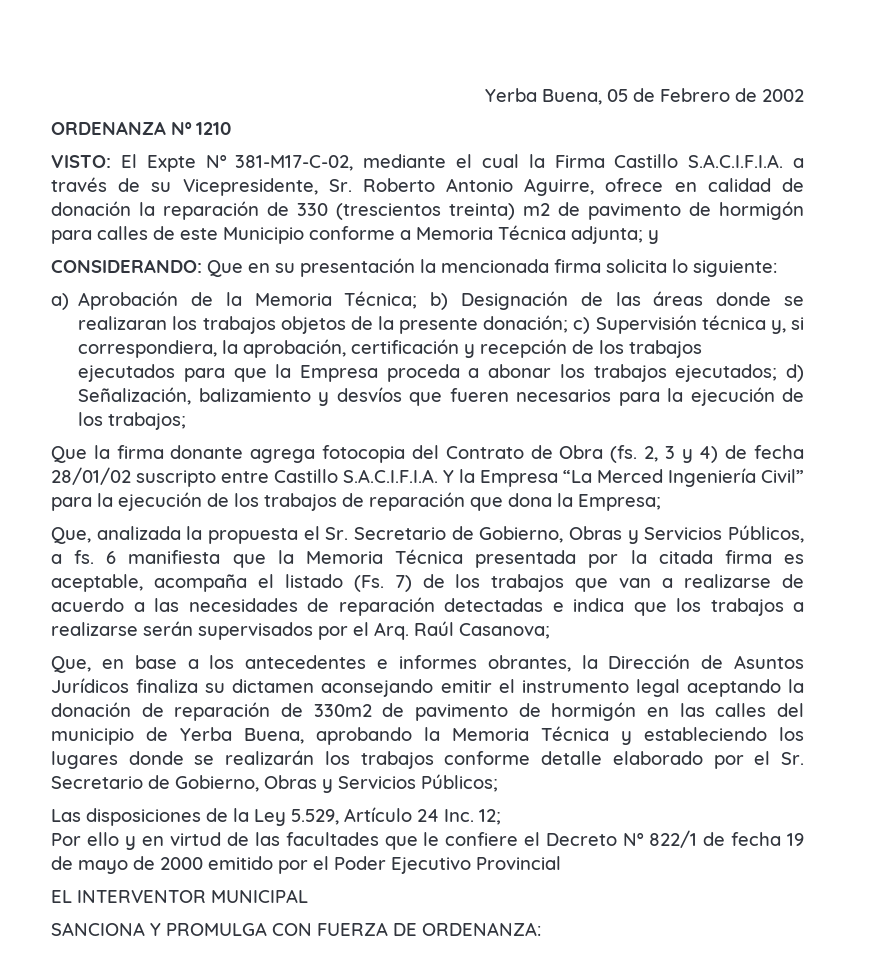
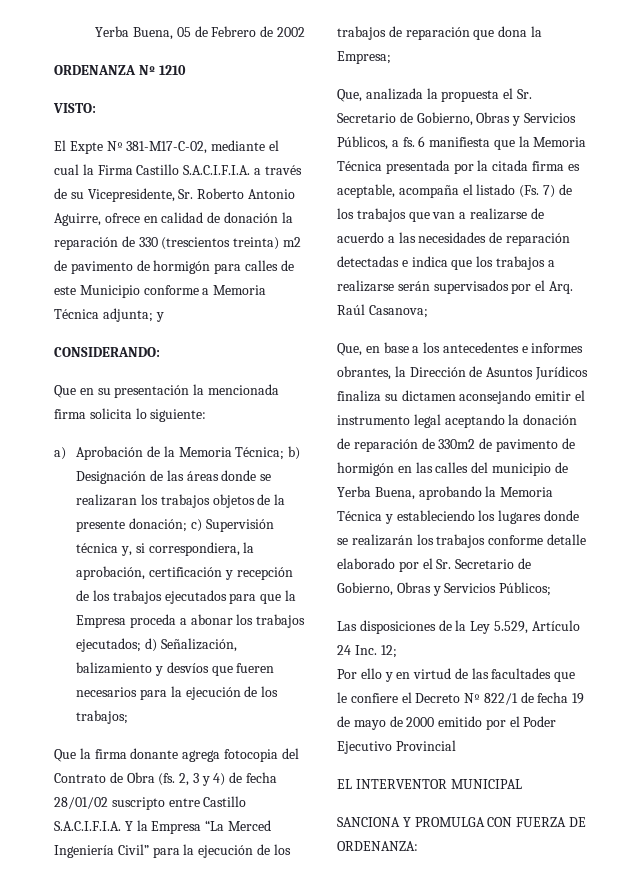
(111, 161) none -> (96, 108) //
(202, 266) none -> (160, 352) //

